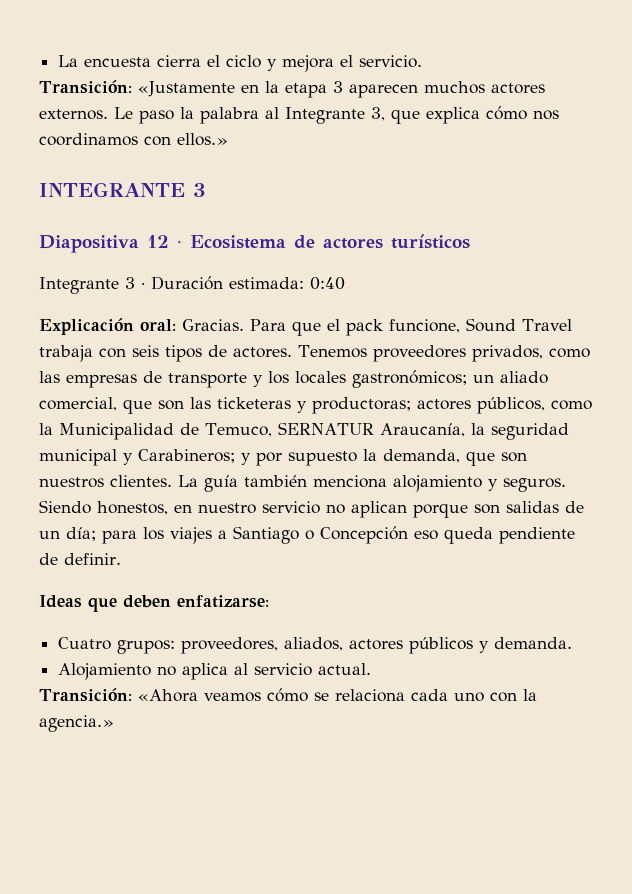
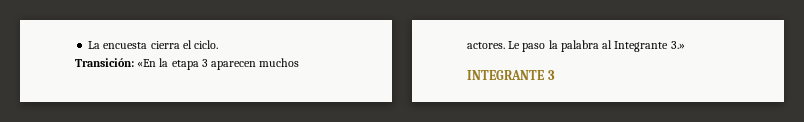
[226,55,423,72] [39,80,259,97] ciclo y mejora el servicio. // Transición: «Justamente en -> [194,40,219,49] [75,58,157,67] ciclo. // Transición: «En
[490,83,545,94] [39,109,108,120] actores externos. -> [467,42,505,49] actores.
[371,106,559,124] [39,133,227,146] [39,182,206,197] [39,234,470,253] [39,276,345,294] [39,318,572,336] [39,345,590,362] [39,370,548,388] [39,397,592,414] [39,422,569,440] [39,449,527,466] [39,475,566,492] [39,500,584,518] [39,526,575,544] [39,553,121,565] [39,595,269,612] [58,637,573,654] [58,663,372,680] [39,688,537,702] [39,715,113,732] 3, que explica cómo nos coordinamos con ellos.» // INTEGRANTE 3 // Diapositiva 12 · Ecosistema de actores turísticos // Integrante 3 · Duración estimada: 0:40 // Explicación oral: Gracias. Para que el pack funcione, Sound Travel trabaja con seis tipos de actores. Tenemos proveedores privados, como las empresas de transporte y los locales gastronómicos; un aliado comercial, que son las ticketeras y productoras; actores públicos, como la Municipalidad de Temuco, SERNATUR Araucanía, la seguridad municipal y Carabineros; y por supuesto la demanda, que son nuestros clientes. La guía también menciona alojamiento y seguros. Siendo honestos, en nuestro servicio no aplican porque son salidas de un día; para los viajes a Santiago o Concepción eso queda pendiente de definir. // Ideas que deben enfatizarse: // Cuatro grupos: proveedores, aliados, actores públicos y demanda. // Alojamiento no aplica al servicio actual. // Transición: «Ahora veamos cómo se relaciona cada uno con la agencia.» -> [670,41,685,49] [467,70,555,80] 3.» // INTEGRANTE 3

